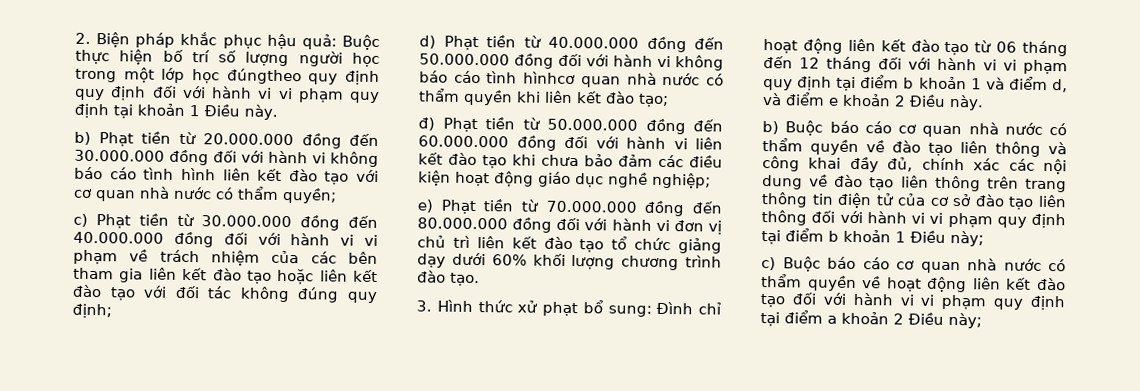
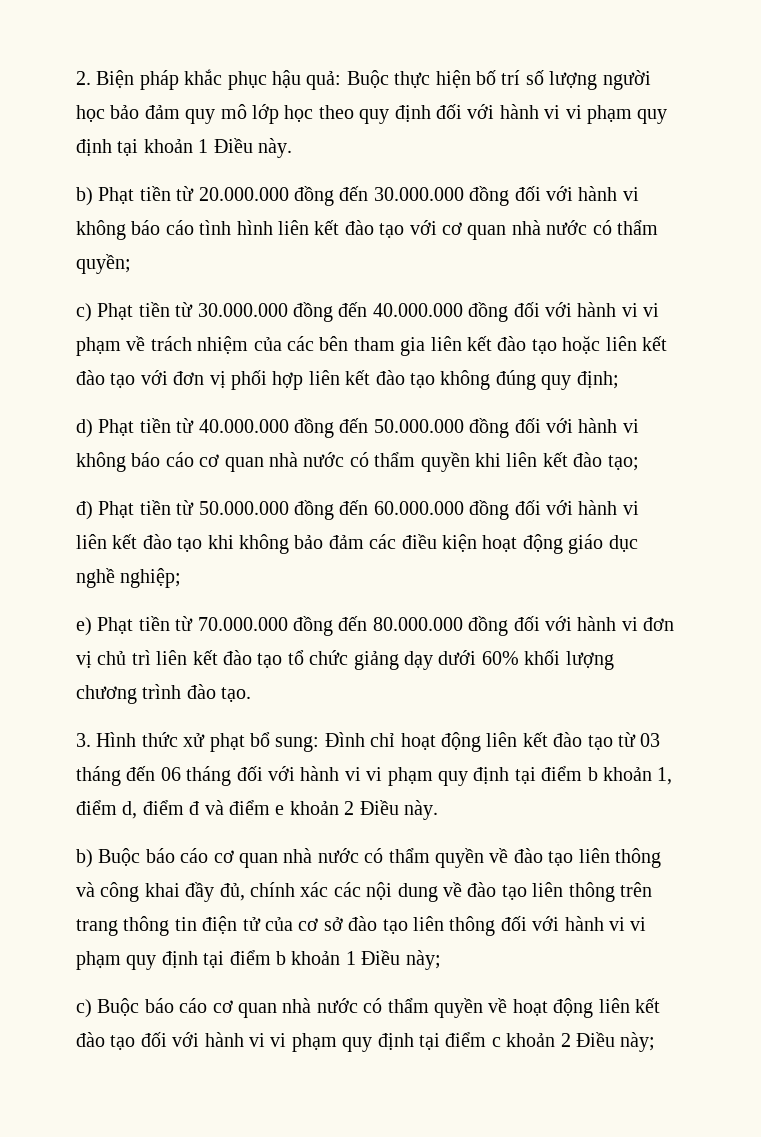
[75,67,380,85] trong một lớp học đúngtheo quy định -> [110,104,354,124] bảo đảm quy mô lớp học theo
[174,285,233,299] đối tác -> [173,370,435,390] đơn vị phối hợp liên kết đào tạo
[486,71,577,85] tình hìnhcơ -> [199,454,220,467] cơ
[541,154,579,167] chưa -> [239,534,289,554] không
[996,41,1018,53] 06 -> [640,733,661,747] 03
[799,57,820,69] 12 -> [160,767,181,781] 06
[970,76,1068,93] 1 và điểm d, -> [657,767,673,785] [76,800,200,819] 1, điểm d, điểm đ
[827,315,837,324] a -> [491,1037,501,1047] c

